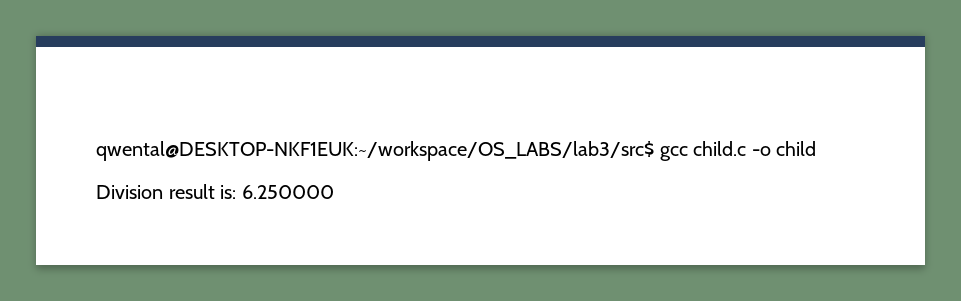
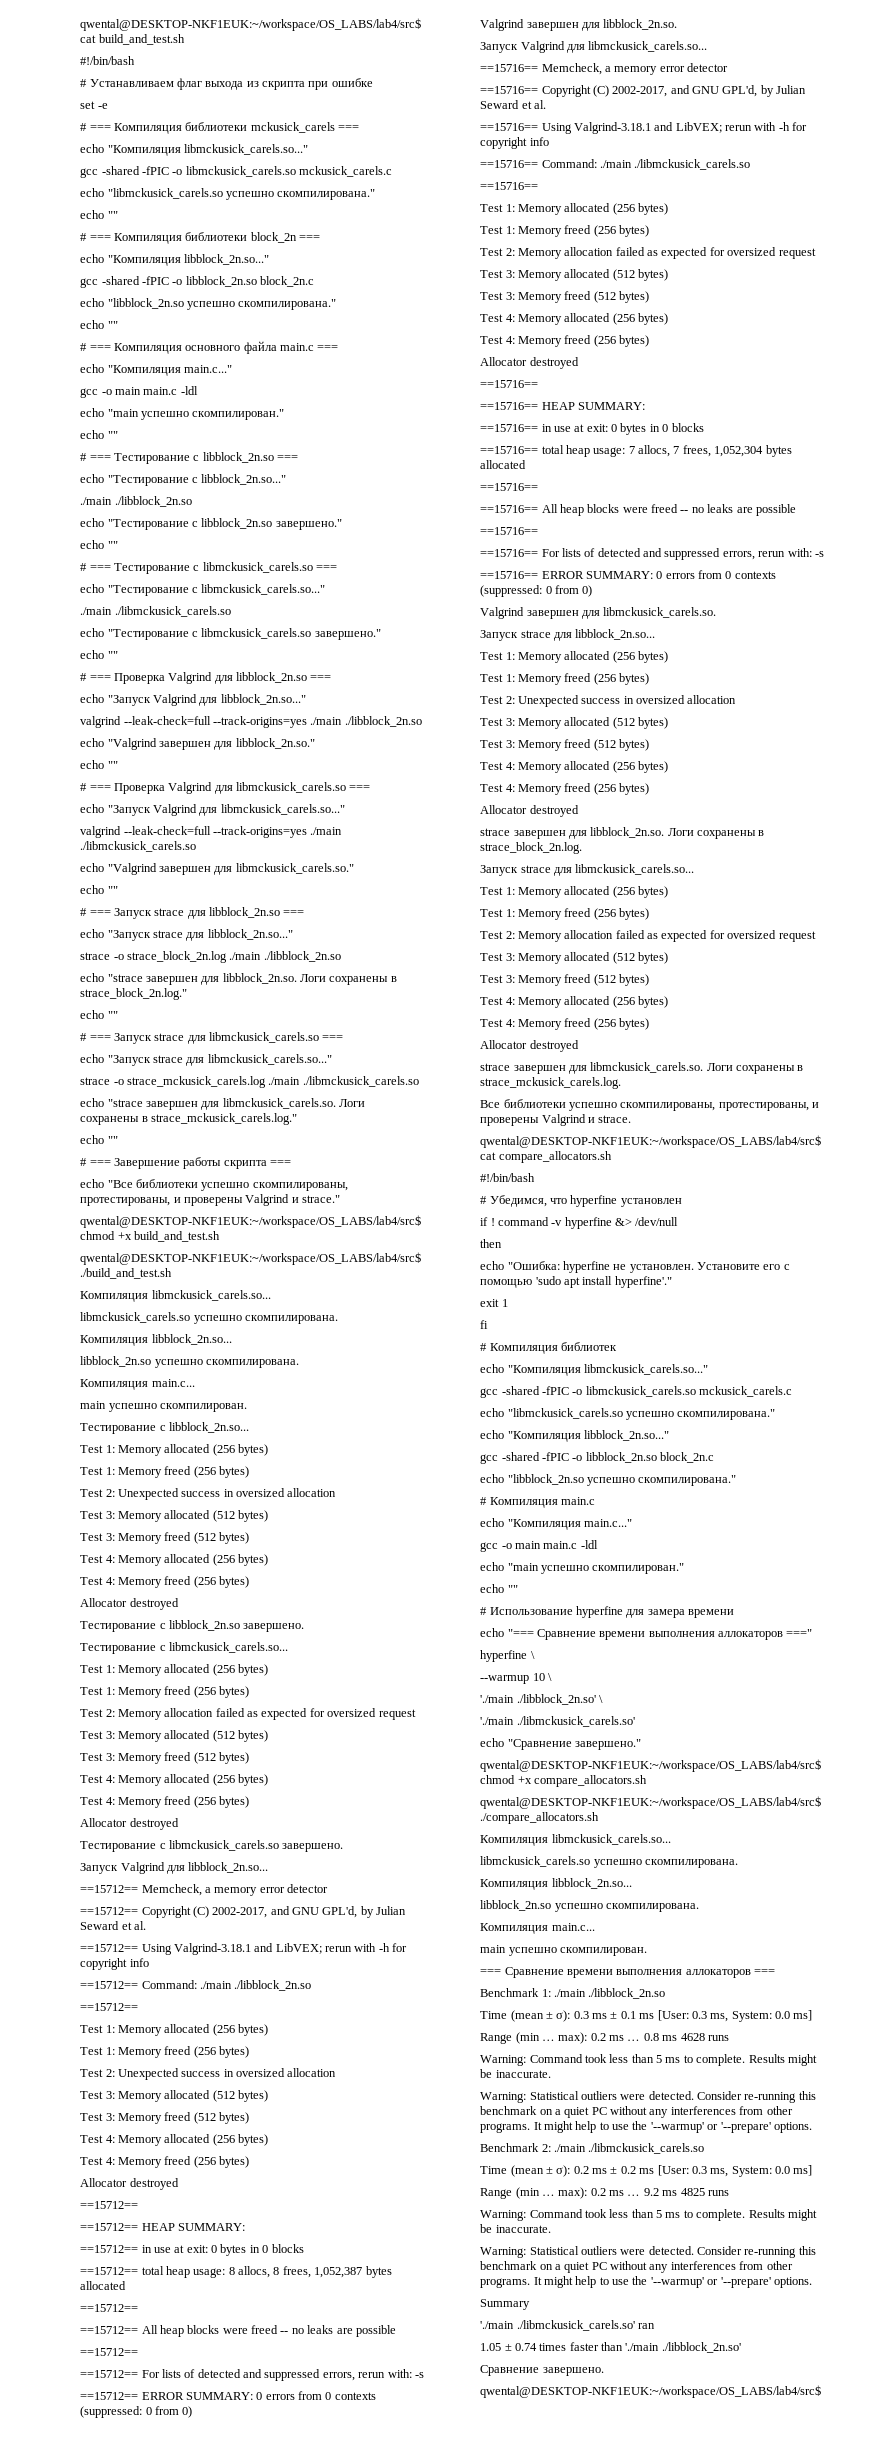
[96,141,817,161] [96,184,334,199] qwental@DESKTOP-NKF1EUK:~/workspace/OS_LABS/lab3/src$ gcc child.c -o child // Division result is: 6.250000 -> [80,18,422,31] [80,34,185,45] [80,56,136,65] [80,78,373,90] [80,101,108,109] [80,122,360,134] [80,144,308,156] [80,166,393,178] [80,188,376,200] [80,210,118,219] [80,232,321,244] [80,254,269,266] [80,276,315,288] [80,298,337,310] [80,320,118,329] [80,341,339,354] [80,364,232,376] [80,386,198,398] [80,408,285,420] [80,430,118,439] [80,452,299,464] [80,474,287,486] [80,496,192,507] [80,518,342,530] [80,540,118,549] [80,562,338,574] [80,584,326,596] [80,606,231,617] [80,628,381,640] [80,650,118,659] [80,672,332,684] [80,694,306,706] [80,716,422,728] [80,738,315,750] [80,760,118,769] [80,782,371,794] [80,804,345,816] [80,826,343,838] [80,841,197,852] [80,863,354,875] [80,885,118,894] [80,907,305,919] [80,929,293,941] [80,951,341,963] [80,973,397,985] [80,988,188,1000] [80,1010,118,1019] [80,1032,344,1044] [80,1054,332,1066] [80,1076,419,1088] [80,1098,366,1110] [80,1113,297,1125] [80,1135,118,1144] [80,1157,292,1169] [80,1179,348,1191] [80,1194,341,1206] [80,1215,422,1228] [80,1231,220,1242] [80,1252,422,1265] [80,1268,173,1279] [80,1290,271,1302] [80,1312,338,1324] [80,1334,232,1346] [80,1356,299,1368] [80,1379,195,1390] [80,1401,247,1412] [80,1422,249,1434] [80,1444,269,1456] [80,1466,250,1478] [80,1488,337,1500] [80,1510,269,1522] [80,1532,250,1544] [80,1554,269,1566] [80,1576,250,1588] [80,1598,179,1610] [80,1620,305,1632] [80,1642,288,1654] [80,1664,269,1676] [80,1686,250,1698] [80,1708,416,1720] [80,1730,269,1742] [80,1752,250,1764] [80,1774,269,1786] [80,1796,250,1808] [80,1818,179,1830] [80,1840,344,1852] [80,1862,269,1874] [80,1884,329,1896] [80,1906,407,1918] [80,1921,146,1930] [80,1943,408,1955] [80,1958,149,1970] [80,1980,312,1991] [80,2003,139,2011] [80,2024,269,2036] [80,2046,250,2058] [80,2068,337,2080] [80,2090,269,2102] [80,2112,250,2124] [80,2134,269,2146] [80,2156,250,2168] [80,2178,179,2190] [80,2201,139,2209] [80,2223,245,2231] [80,2244,304,2256] [80,2266,392,2278] [80,2281,127,2290] [80,2304,139,2312] [80,2325,396,2337] [80,2348,139,2356] [80,2369,424,2381] [80,2391,376,2400] [80,2406,193,2418] [480,19,678,31] [480,41,708,53] [480,63,729,75] [480,85,807,97] [480,100,546,109] [480,122,808,134] [480,137,549,149] [480,159,751,170] [480,182,539,190] [480,203,669,215] [480,225,650,237] [480,247,816,259] [480,269,669,281] [480,291,650,303] [480,313,669,325] [480,335,650,347] [480,357,579,369] [480,380,539,388] [480,402,645,410] [480,423,704,435] [480,445,792,457] [480,460,527,469] [480,483,539,491] [480,504,796,516] [480,527,539,535] [480,548,824,560] [480,570,776,579] [480,585,593,597] [480,607,717,619] [480,629,656,641] [480,651,669,663] [480,673,650,685] [480,695,737,707] [480,717,669,729] [480,739,650,751] [480,761,669,773] [480,783,650,795] [480,805,579,817] [480,827,765,839] [480,842,583,854] [480,864,695,876] [480,886,669,898] [480,908,650,920] [480,930,816,942] [480,952,669,964] [480,974,650,986] [480,996,669,1008] [480,1018,650,1030] [480,1040,579,1052] [480,1062,804,1074] [480,1077,622,1089] [480,1099,820,1111] [480,1114,632,1126] [480,1135,822,1148] [480,1151,612,1163] [480,1173,536,1182] [480,1195,682,1207] [480,1217,679,1229] [480,1239,503,1248] [480,1261,790,1273] [480,1276,672,1288] [480,1299,508,1307] [480,1320,489,1329] [480,1342,617,1354] [480,1364,708,1376] [480,1386,793,1398] [480,1408,776,1420] [480,1430,669,1442] [480,1452,715,1464] [480,1474,737,1486] [480,1497,595,1508] [480,1518,632,1530] [480,1540,598,1552] [480,1562,685,1574] [480,1584,518,1593] [480,1606,735,1618] [480,1628,813,1640] [480,1650,535,1662] [480,1673,552,1684] [480,1694,603,1705] [480,1716,635,1727] [480,1738,641,1750] [480,1759,822,1772] [480,1775,647,1787] [480,1796,822,1809] [480,1812,600,1824] [480,1834,671,1846] [480,1856,738,1868] [480,1878,632,1890] [480,1900,699,1912] [480,1923,595,1934] [480,1945,647,1956] [480,1967,776,1978] [480,1988,666,1999] [480,2010,813,2022] [480,2032,729,2044] [480,2054,817,2066] [480,2069,551,2078] [480,2091,816,2103] [480,2106,793,2118] [480,2121,812,2133] [480,2143,705,2154] [480,2165,813,2177] [480,2187,729,2199] [480,2209,817,2221] [480,2224,551,2233] [480,2246,816,2258] [480,2261,793,2273] [480,2276,812,2288] [480,2299,531,2310] [480,2320,655,2331] [480,2342,741,2353] [480,2365,604,2376] [480,2385,822,2398] qwental@DESKTOP-NKF1EUK:~/workspace/OS_LABS/lab4/src$ cat build_and_test.sh // #!/bin/bash // # Устанавливаем флаг выхода из скрипта при ошибке // set -e // # === Компиляция библиотеки mckusick_carels === // echo "Компиляция libmckusick_carels.so..." // gcc -shared -fPIC -o libmckusick_carels.so mckusick_carels.c // echo "libmckusick_carels.so успешно скомпилирована." // echo "" // # === Компиляция библиотеки block_2n === // echo "Компиляция libblock_2n.so..." // gcc -shared -fPIC -o libblock_2n.so block_2n.c // echo "libblock_2n.so успешно скомпилирована." // echo "" // # === Компиляция основного файла main.c === // echo "Компиляция main.c..." // gcc -o main main.c -ldl // echo "main успешно скомпилирован." // echo "" // # === Тестирование с libblock_2n.so === // echo "Тестирование с libblock_2n.so..." // ./main ./libblock_2n.so // echo "Тестирование с libblock_2n.so завершено." // echo "" // # === Тестирование с libmckusick_carels.so === // echo "Тестирование с libmckusick_carels.so..." // ./main ./libmckusick_carels.so // echo "Тестирование с libmckusick_carels.so завершено." // echo "" // # === Проверка Valgrind для libblock_2n.so === // echo "Запуск Valgrind для libblock_2n.so..." // valgrind --leak-check=full --track-origins=yes ./main ./libblock_2n.so // echo "Valgrind завершен для libblock_2n.so." // echo "" // # === Проверка Valgrind для libmckusick_carels.so === // echo "Запуск Valgrind для libmckusick_carels.so..." // valgrind --leak-check=full --track-origins=yes ./main ./libmckusick_carels.so // echo "Valgrind завершен для libmckusick_carels.so." // echo "" // # === Запуск strace для libblock_2n.so === // echo "Запуск strace для libblock_2n.so..." // strace -o strace_block_2n.log ./main ./libblock_2n.so // echo "strace завершен для libblock_2n.so. Логи сохранены в strace_block_2n.log." // echo "" // # === Запуск strace для libmckusick_carels.so === // echo "Запуск strace для libmckusick_carels.so..." // strace -o strace_mckusick_carels.log ./main ./libmckusick_carels.so // echo "strace завершен для libmckusick_carels.so. Логи сохранены в strace_mckusick_carels.log." // echo "" // # === Завершение работы скрипта === // echo "Все библиотеки успешно скомпилированы, протестированы, и проверены Valgrind и strace." // qwental@DESKTOP-NKF1EUK:~/workspace/OS_LABS/lab4/src$ chmod +x build_and_test.sh // qwental@DESKTOP-NKF1EUK:~/workspace/OS_LABS/lab4/src$ ./build_and_test.sh // Компиляция libmckusick_carels.so... // libmckusick_carels.so успешно скомпилирована. // Компиляция libblock_2n.so... // libblock_2n.so успешно скомпилирована. // Компиляция main.c... // main успешно скомпилирован. // Тестирование с libblock_2n.so... // Test 1: Memory allocated (256 bytes) // Test 1: Memory freed (256 bytes) // Test 2: Unexpected success in oversized allocation // Test 3: Memory allocated (512 bytes) // Test 3: Memory freed (512 bytes) // Test 4: Memory allocated (256 bytes) // Test 4: Memory freed (256 bytes) // Allocator destroyed // Тестирование с libblock_2n.so завершено. // Тестирование с libmckusick_carels.so... // Test 1: Memory allocated (256 bytes) // Test 1: Memory freed (256 bytes) // Test 2: Memory allocation failed as expected for oversized request // Test 3: Memory allocated (512 bytes) // Test 3: Memory freed (512 bytes) // Test 4: Memory allocated (256 bytes) // Test 4: Memory freed (256 bytes) // Allocator destroyed // Тестирование с libmckusick_carels.so завершено. // Запуск Valgrind для libblock_2n.so... // ==15712== Memcheck, a memory error detector // ==15712== Copyright (C) 2002-2017, and GNU GPL'd, by Julian Seward et al. // ==15712== Using Valgrind-3.18.1 and LibVEX; rerun with -h for copyright info // ==15712== Command: ./main ./libblock_2n.so // ==15712== // Test 1: Memory allocated (256 bytes) // Test 1: Memory freed (256 bytes) // Test 2: Unexpected success in oversized allocation // Test 3: Memory allocated (512 bytes) // Test 3: Memory freed (512 bytes) // Test 4: Memory allocated (256 bytes) // Test 4: Memory freed (256 bytes) // Allocator destroyed // ==15712== // ==15712== HEAP SUMMARY: // ==15712== in use at exit: 0 bytes in 0 blocks // ==15712== total heap usage: 8 allocs, 8 frees, 1,052,387 bytes allocated // ==15712== // ==15712== All heap blocks were freed -- no leaks are possible // ==15712== // ==15712== For lists of detected and suppressed errors, rerun with: -s // ==15712== ERROR SUMMARY: 0 errors from 0 contexts (suppressed: 0 from 0) // Valgrind завершен для libblock_2n.so. // Запуск Valgrind для libmckusick_carels.so... // ==15716== Memcheck, a memory error detector // ==15716== Copyright (C) 2002-2017, and GNU GPL'd, by Julian Seward et al. // ==15716== Using Valgrind-3.18.1 and LibVEX; rerun with -h for copyright info // ==15716== Command: ./main ./libmckusick_carels.so // ==15716== // Test 1: Memory allocated (256 bytes) // Test 1: Memory freed (256 bytes) // Test 2: Memory allocation failed as expected for oversized request // Test 3: Memory allocated (512 bytes) // Test 3: Memory freed (512 bytes) // Test 4: Memory allocated (256 bytes) // Test 4: Memory freed (256 bytes) // Allocator destroyed // ==15716== // ==15716== HEAP SUMMARY: // ==15716== in use at exit: 0 bytes in 0 blocks // ==15716== total heap usage: 7 allocs, 7 frees, 1,052,304 bytes allocated // ==15716== // ==15716== All heap blocks were freed -- no leaks are possible // ==15716== // ==15716== For lists of detected and suppressed errors, rerun with: -s // ==15716== ERROR SUMMARY: 0 errors from 0 contexts (suppressed: 0 from 0) // Valgrind завершен для libmckusick_carels.so. // Запуск strace для libblock_2n.so... // Test 1: Memory allocated (256 bytes) // Test 1: Memory freed (256 bytes) // Test 2: Unexpected success in oversized allocation // Test 3: Memory allocated (512 bytes) // Test 3: Memory freed (512 bytes) // Test 4: Memory allocated (256 bytes) // Test 4: Memory freed (256 bytes) // Allocator destroyed // strace завершен для libblock_2n.so. Логи сохранены в strace_block_2n.log. // Запуск strace для libmckusick_carels.so... // Test 1: Memory allocated (256 bytes) // Test 1: Memory freed (256 bytes) // Test 2: Memory allocation failed as expected for oversized request // Test 3: Memory allocated (512 bytes) // Test 3: Memory freed (512 bytes) // Test 4: Memory allocated (256 bytes) // Test 4: Memory freed (256 bytes) // Allocator destroyed // strace завершен для libmckusick_carels.so. Логи сохранены в strace_mckusick_carels.log. // Все библиотеки успешно скомпилированы, протестированы, и проверены Valgrind и strace. // qwental@DESKTOP-NKF1EUK:~/workspace/OS_LABS/lab4/src$ cat compare_allocators.sh // #!/bin/bash // # Убедимся, что hyperfine установлен // if ! command -v hyperfine &> /dev/null // then // echo "Ошибка: hyperfine не установлен. Установите его с помощью 'sudo apt install hyperfine'." // exit 1 // fi // # Компиляция библиотек // echo "Компиляция libmckusick_carels.so..." // gcc -shared -fPIC -o libmckusick_carels.so mckusick_carels.c // echo "libmckusick_carels.so успешно скомпилирована." // echo "Компиляция libblock_2n.so..." // gcc -shared -fPIC -o libblock_2n.so block_2n.c // echo "libblock_2n.so успешно скомпилирована." // # Компиляция main.c // echo "Компиляция main.c..." // gcc -o main main.c -ldl // echo "main успешно скомпилирован." // echo "" // # Использование hyperfine для замера времени // echo "=== Сравнение времени выполнения аллокаторов ===" // hyperfine \ // --warmup 10 \ // './main ./libblock_2n.so' \ // './main ./libmckusick_carels.so' // echo "Сравнение завершено." // qwental@DESKTOP-NKF1EUK:~/workspace/OS_LABS/lab4/src$ chmod +x compare_allocators.sh // qwental@DESKTOP-NKF1EUK:~/workspace/OS_LABS/lab4/src$ ./compare_allocators.sh // Компиляция libmckusick_carels.so... // libmckusick_carels.so успешно скомпилирована. // Компиляция libblock_2n.so... // libblock_2n.so успешно скомпилирована. // Компиляция main.c... // main успешно скомпилирован. // === Сравнение времени выполнения аллокаторов === // Benchmark 1: ./main ./libblock_2n.so // Time (mean ± σ): 0.3 ms ± 0.1 ms [User: 0.3 ms, System: 0.0 ms] // Range (min … max): 0.2 ms … 0.8 ms 4628 runs // Warning: Command took less than 5 ms to complete. Results might be inaccurate. // Warning: Statistical outliers were detected. Consider re-running this benchmark on a quiet PC without any interferences from other programs. It might help to use the '--warmup' or '--prepare' options. // Benchmark 2: ./main ./libmckusick_carels.so // Time (mean ± σ): 0.2 ms ± 0.2 ms [User: 0.3 ms, System: 0.0 ms] // Range (min … max): 0.2 ms … 9.2 ms 4825 runs // Warning: Command took less than 5 ms to complete. Results might be inaccurate. // Warning: Statistical outliers were detected. Consider re-running this benchmark on a quiet PC without any interferences from other programs. It might help to use the '--warmup' or '--prepare' options. // Summary // './main ./libmckusick_carels.so' ran // 1.05 ± 0.74 times faster than './main ./libblock_2n.so' // Сравнение завершено. // qwental@DESKTOP-NKF1EUK:~/workspace/OS_LABS/lab4/src$

